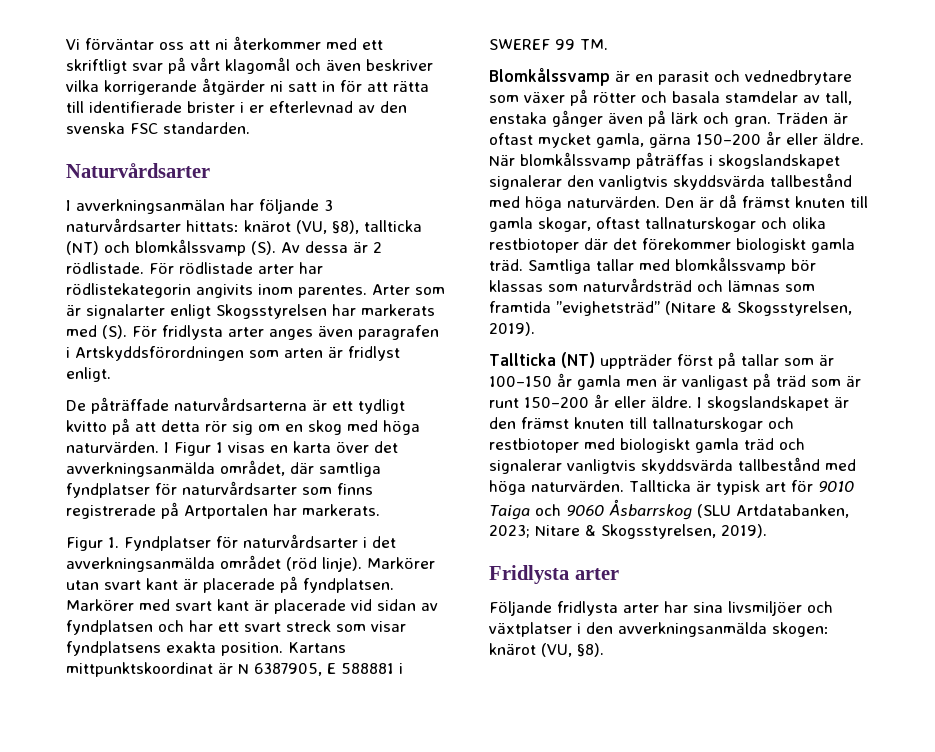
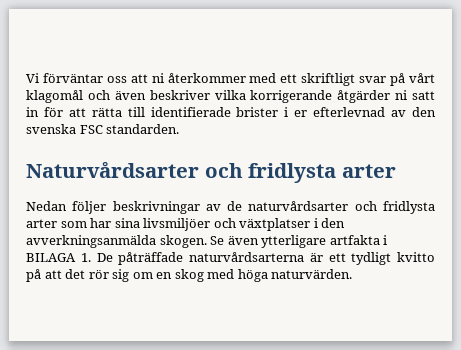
[66,199,333,214] [66,218,422,234] [66,239,382,256] [66,262,323,274] [66,283,445,298] [66,304,435,319] [66,325,439,340] [66,346,400,361] [66,367,111,382] // I avverkningsanmälan har följande 3 naturvårdsarter hittats: knärot (VU, §8), tallticka (NT) och blomkålssvamp (S). Av dessa är 2 rödlistade. För rödlistade arter har rödlistekategorin angivits inom parentes. Arter som är signalarter enligt Skogsstyrelsen har markerats med (S). För fridlysta arter anges även paragrafen i Artskyddsförordningen som arten är fridlyst enligt. // -> [204,163,396,183] [26,201,435,214] [26,218,346,231] [26,235,388,248] [26,253,91,262] och fridlysta arter // Nedan följer beskrivningar av de naturvårdsarter och fridlysta arter som har sina livsmiljöer och växtplatser i den avverkningsanmälda skogen. Se även ytterligare artfakta i BILAGA 1.
[161,420,200,432] detta -> [65,269,86,279] det
[164,441,398,456] [66,460,381,477] [66,481,373,498] [66,502,380,519] [66,534,396,551] [66,555,435,572] [66,576,394,593] [66,599,438,614] [66,620,406,635] [66,641,346,656] [66,662,403,677] [489,39,608,50] [489,68,852,86] [489,89,852,106] [489,110,848,127] [489,131,864,148] [489,152,840,169] [489,173,852,190] [489,194,868,211] [489,217,826,232] [489,238,855,253] [489,257,816,274] [489,278,815,292] [489,301,852,316] [489,322,535,336] [489,352,834,369] [489,373,861,390] [489,394,849,411] [489,417,794,432] [489,438,805,453] [489,457,856,474] [489,480,854,495] [489,499,849,520] [489,524,767,539] [489,565,619,584] [489,601,833,616] [489,622,829,637] [489,643,604,657] I Figur 1 visas en karta över det avverkningsanmälda området, där samtliga fyndplatser för naturvårdsarter som finns registrerade på Artportalen har markerats. // Figur 1. Fyndplatser för naturvårdsarter i det avverkningsanmälda området (röd linje). Markörer utan svart kant är placerade på fyndplatsen. Markörer med svart kant är placerade vid sidan av fyndplatsen och har ett svart streck som visar fyndplatsens exakta position. Kartans mittpunktskoordinat är N 6387905, E 588881 i SWEREF 99 TM. // Blomkålssvamp är en parasit och vednedbrytare som växer på rötter och basala stamdelar av tall, enstaka gånger även på lärk och gran. Träden är oftast mycket gamla, gärna 150–200 år eller äldre. När blomkålssvamp påträffas i skogslandskapet signalerar den vanligtvis skyddsvärda tallbestånd med höga naturvärden. Den är då främst knuten till gamla skogar, oftast tallnaturskogar och olika restbiotoper där det förekommer biologiskt gamla träd. Samtliga tallar med blomkålssvamp bör klassas som naturvårdsträd och lämnas som framtida ”evighetsträd” (Nitare & Skogsstyrelsen, 2019). // Tallticka (NT) uppträder först på tallar som är 100–150 år gamla men är vanligast på träd som är runt 150–200 år eller äldre. I skogslandskapet är den främst knuten till tallnaturskogar och restbiotoper med biologiskt gamla träd och signalerar vanligtvis skyddsvärda tallbestånd med höga naturvärden. Tallticka är typisk art för 9010 Taiga och 9060 Åsbarrskog (SLU Artdatabanken, 2023; Nitare & Skogsstyrelsen, 2019). // Fridlysta arter // Följande fridlysta arter har sina livsmiljöer och växtplatser i den avverkningsanmälda skogen: knärot (VU, §8). -> (353, 274) none

